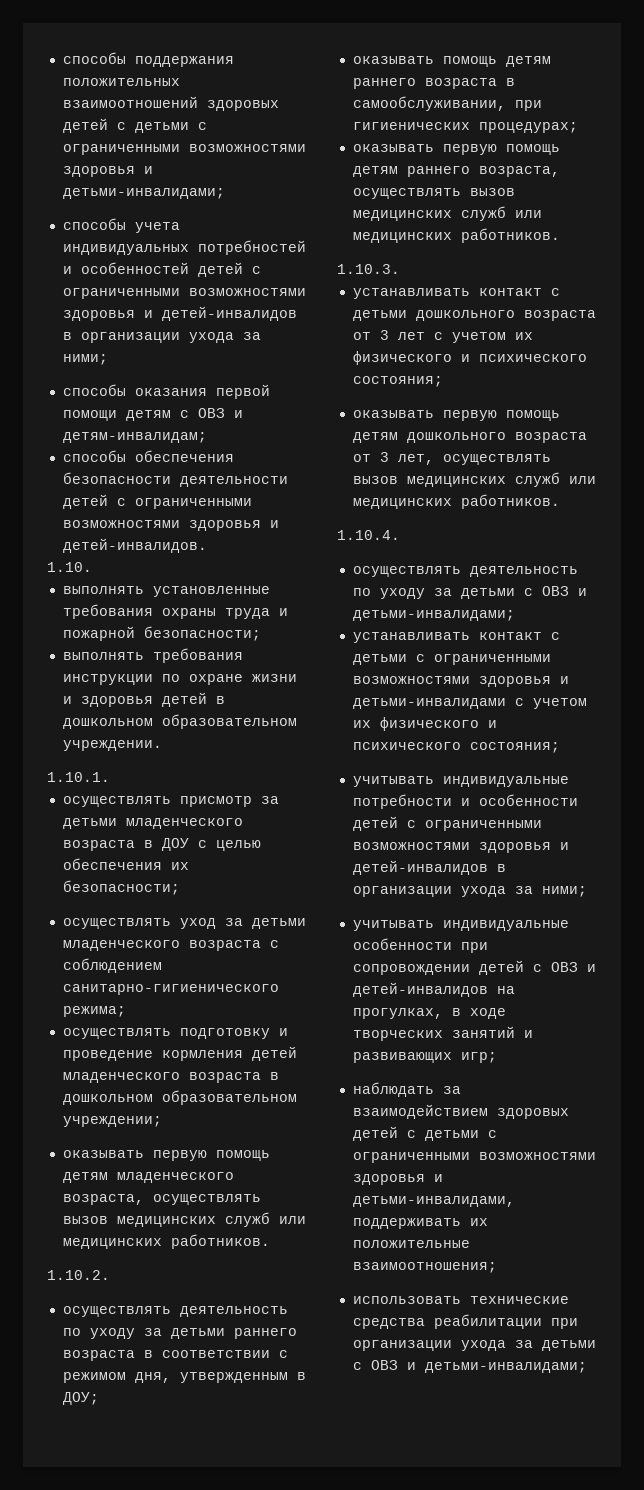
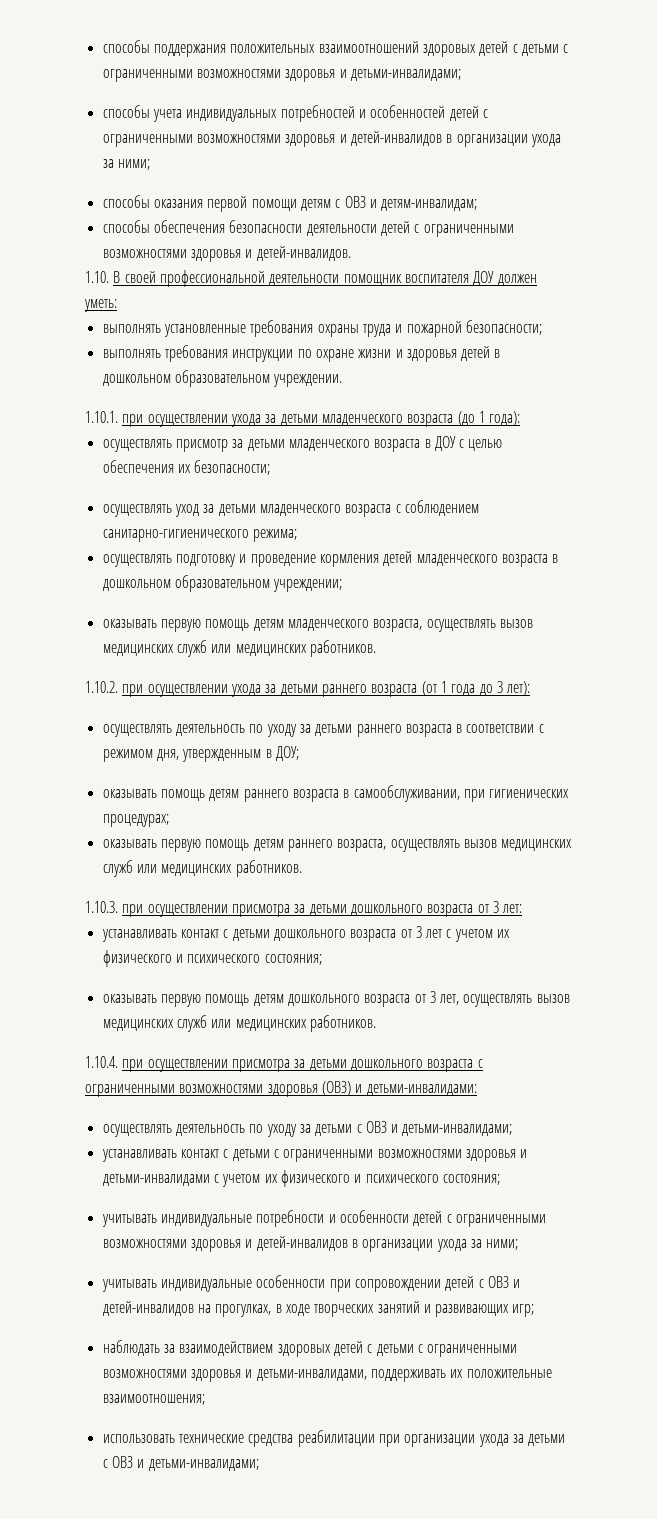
(92, 567) none -> [113,270,537,287] [84,299,117,312] В своей профессиональной деятельности помощник воспитателя ДОУ должен уметь:
(110, 777) none -> [122,411,521,427] при осуществлении ухода за детьми младенческого возраста (до 1 года):
(110, 1275) none -> [122,681,531,697] при осуществлении ухода за детьми раннего возраста (от 1 года до 3 лет):
(400, 269) none -> [122,901,523,917] при осуществлении присмотра за детьми дошкольного возраста от 3 лет:
(400, 535) none -> [122,1059,483,1072] [85,1081,477,1097] при осуществлении присмотра за детьми дошкольного возраста с ограниченными возможностями здоровья (ОВЗ) и детьми-инвалидами:

